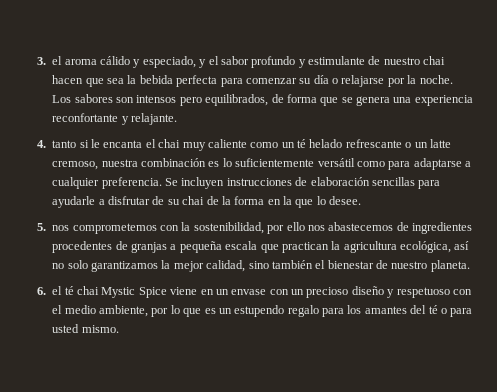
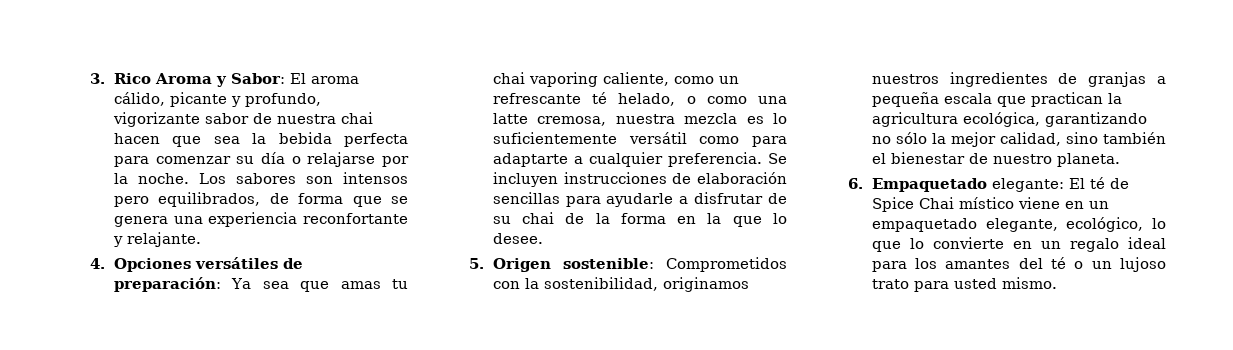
[52,56,420,68] el aroma cálido y especiado, y el sabor profundo y estimulante de nuestro -> [113,73,359,87] [113,92,321,107] [112,112,336,127] Rico Aroma y Sabor: El aroma cálido, picante y profundo, vigorizante sabor de nuestra
[52,139,451,151] [52,158,207,170] tanto si le encanta el chai muy caliente como un té helado refrescante o un latte cremoso, nuestra combinación -> [113,257,303,272] [113,277,408,292] [492,72,739,87] [492,92,787,106] [492,113,738,126] Opciones versátiles de preparación: Ya sea que amas tu chai vaporing caliente, como un refrescante té helado, o como una latte cremosa, nuestra mezcla
[413,158,462,170] adaptarse -> [492,153,568,167] adaptarte
[52,222,473,234] [52,241,113,253] nos comprometemos con la sostenibilidad, por ello nos abastecemos de ingredientes procedentes -> [492,257,787,272] [492,277,749,292] [871,72,1048,87] Origen sostenible: Comprometidos con la sostenibilidad, originamos nuestros ingredientes
[454,241,470,250] [52,260,159,272] así no solo garantizamos -> [1044,112,1147,127] [871,132,927,144] garantizando no sólo
[52,286,472,298] [52,305,319,317] el té chai Mystic Spice viene en un envase con un precioso diseño y respetuoso con el medio ambiente, por lo que es un estupendo regalo -> [871,177,1129,192] [871,197,1109,212] [871,217,1166,232] [871,237,1166,252] Empaquetado elegante: El té de Spice Chai místico viene en un empaquetado elegante, ecológico, lo que lo convierte en un regalo ideal
(447, 311) none -> [1091,257,1166,272] [871,279,909,289] un lujoso trato

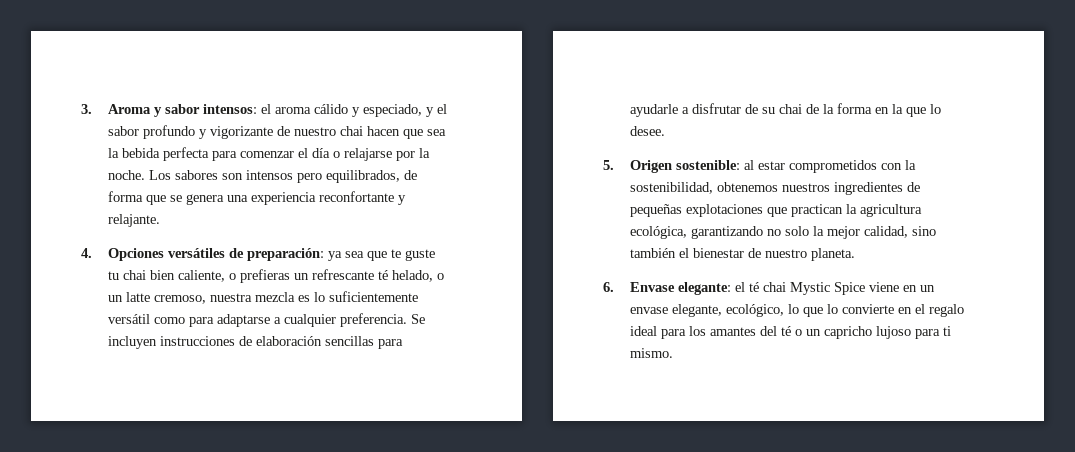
[113,73,151,84] Rico -> (93, 109) none
[230,73,359,84] [113,92,321,107] [112,112,336,127] Sabor: El aroma cálido, picante y profundo, vigorizante sabor de nuestra -> [165,104,448,117] [108,125,337,139] sabor intensos: el aroma cálido y especiado, y el sabor profundo y vigorizante de nuestro
[236,156,255,164] su -> [298,148,309,158] el
[231,278,252,289] Ya -> [328,251,343,261] ya
[340,279,408,289] [492,72,714,87] amas tu chai vaporing caliente, como -> [391,249,436,261] [108,269,291,283] te guste tu chai bien caliente, o prefieras
[706,96,787,104] [492,113,607,126] como una latte cremosa, -> [108,292,207,304] un latte cremoso,
[492,153,568,167] adaptarte -> [217,314,271,327] adaptarse
[666,257,787,272] Comprometidos -> [744,160,878,173] al estar comprometidos
[662,277,749,292] originamos -> [717,182,779,192] obtenemos
[1088,72,1166,87] [871,92,992,107] granjas a pequeña escala -> [630,204,764,217] pequeñas explotaciones
[895,132,927,144] sólo -> [785,226,810,236] solo
[871,177,1129,192] [871,197,1014,212] Empaquetado elegante: El té de Spice Chai místico -> [630,282,866,295] Envase elegante: el té chai Mystic Spice
[871,218,977,232] empaquetado -> [630,307,669,314] envase
[1040,241,1061,249] un -> [915,304,926,314] el
[1120,257,1166,272] [871,278,997,292] lujoso trato para usted -> [824,326,952,339] capricho lujoso para ti

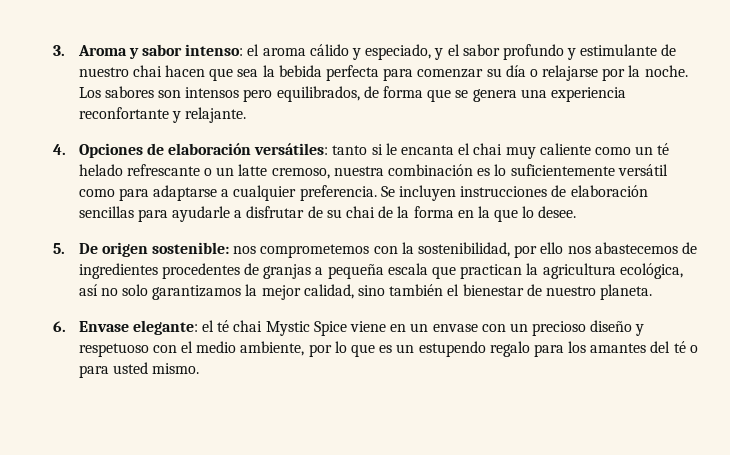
[203,104,258,114] intensos: -> [185,44,244,56] intenso:
[210,126,274,139] vigorizante -> [580,44,658,56] estimulante
[298,148,309,158] el -> [486,68,502,77] su
[168,248,436,261] [108,269,434,283] versátiles de preparación: ya sea que te guste tu chai bien caliente, o prefieras un refrescante té helado, -> [146,143,670,159] [78,164,200,176] de elaboración versátiles: tanto si le encanta el chai muy caliente como un té helado refrescante
[255,292,296,302] mezcla -> [387,164,473,176] combinación
[630,160,917,173] [630,182,921,195] [630,204,764,217] Origen sostenible: al estar comprometidos con la sostenibilidad, obtenemos nuestros ingredientes de pequeñas explotaciones -> [78,242,697,258] [78,263,428,279] De origen sostenible: nos comprometemos con la sostenibilidad, por ello nos abastecemos de ingredientes procedentes de granjas a pequeña escala
[691,226,764,239] garantizando -> [78,284,98,296] así
(810, 231) none -> [152,285,242,300] garantizamos
[672,304,965,317] [630,326,658,336] elegante, ecológico, lo que lo convierte en el regalo ideal -> [481,320,645,336] [78,341,530,357] con un precioso diseño y respetuoso con el medio ambiente, por lo que es un estupendo regalo
[806,326,952,339] un capricho lujoso para ti -> [78,362,148,378] para usted

